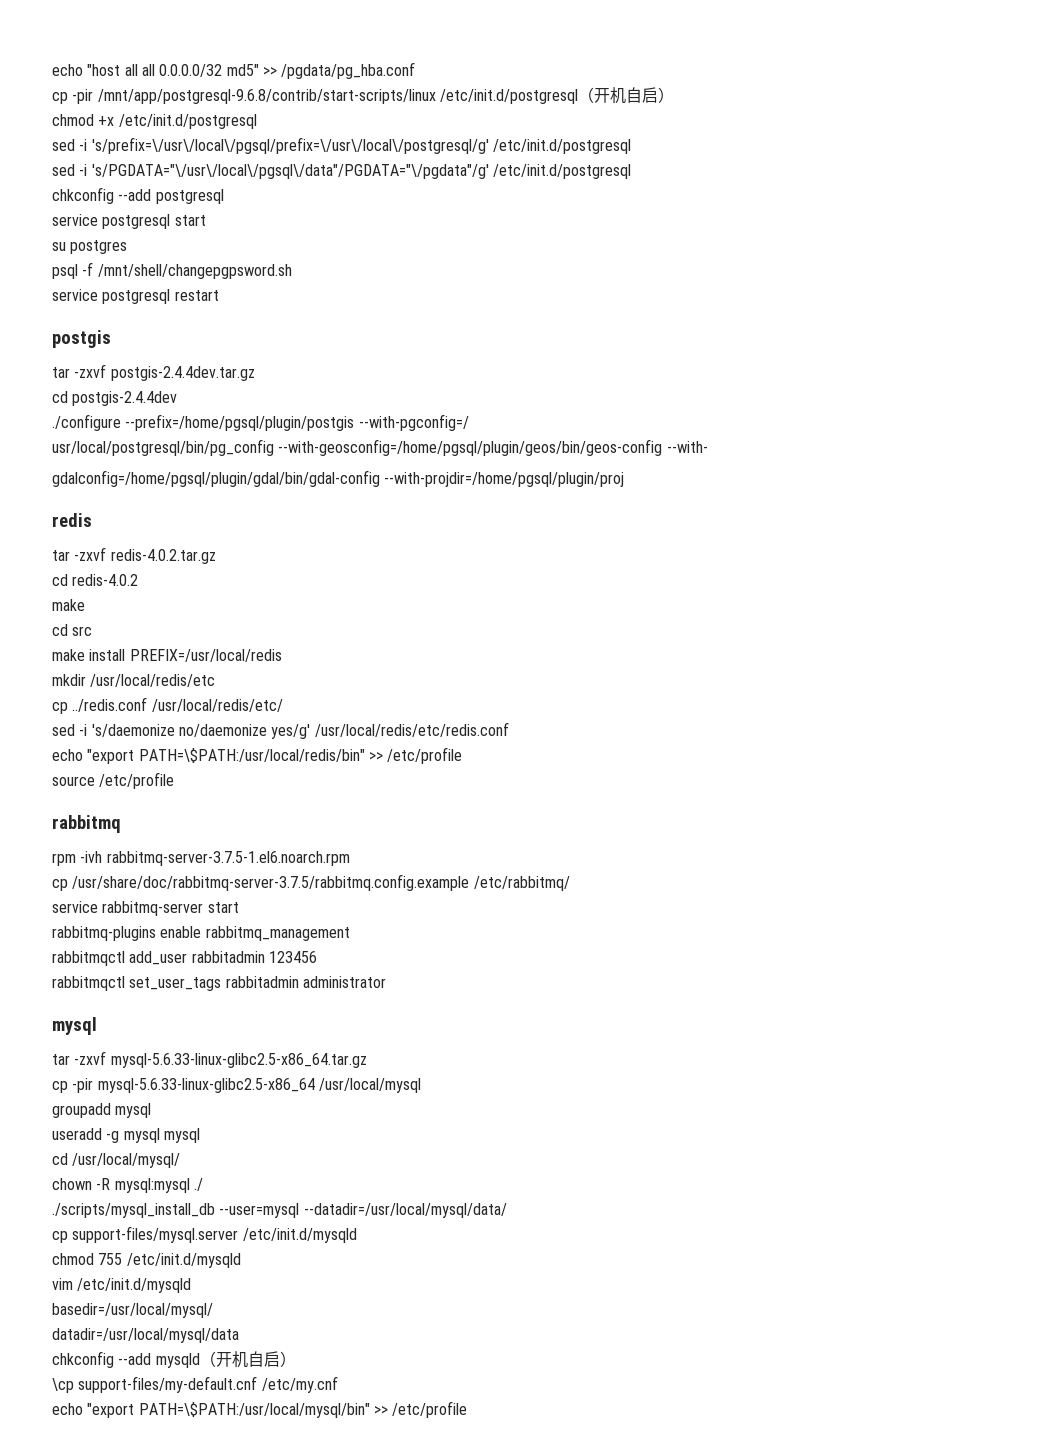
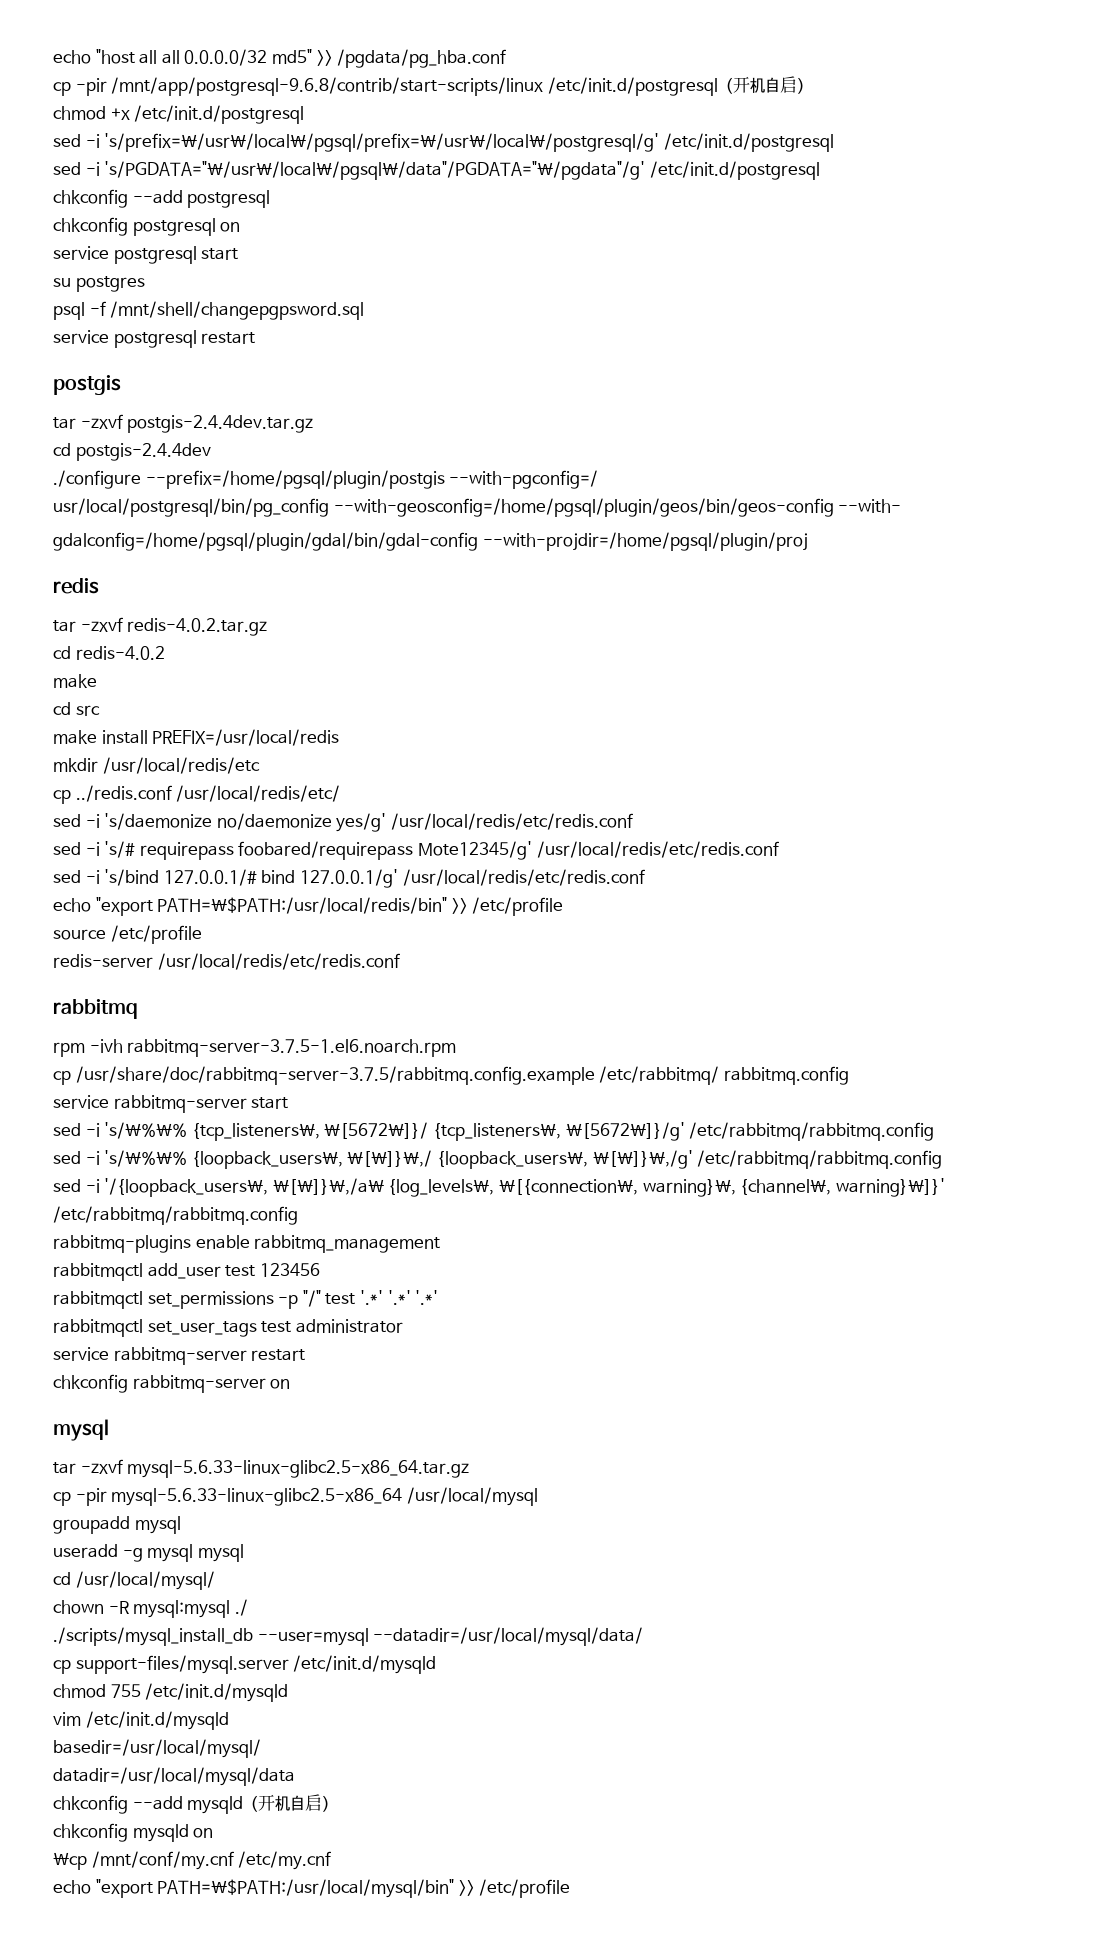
(224, 196) none -> [53,217,241,236] // chkconfig postgresql on
[97,264,292,279] /mnt/shell/changepgpsword.sh -> [110,301,365,320] /mnt/shell/changepgpsword.sql
(509, 729) none -> [53,841,779,860] [53,869,645,888] // sed -i 's/# requirepass foobared/requirepass Mote12345/g' /usr/local/redis/etc/redis.conf // sed -i 's/bind 127.0.0.1/# bind 127.0.0.1/g' /usr/local/redis/etc/redis.conf
(175, 780) none -> [53,953,400,970] // redis-server /usr/local/redis/etc/redis.conf
(570, 883) none -> [723,1066,849,1085] rabbitmq.config
(239, 907) none -> [53,1122,935,1141] [53,1150,943,1169] [53,1178,945,1197] [53,1206,298,1225] // sed -i 's/\%\% {tcp_listeners\, \[5672\]}/ {tcp_listeners\, \[5672\]}/g' /etc/rabbitmq/rabbitmq.config // sed -i 's/\%\% {loopback_users\, \[\]}\,/ {loopback_users\, \[\]}\,/g' /etc/rabbitmq/rabbitmq.config // sed -i '/{loopback_users\, \[\]}\,/a\ {log_levels\, \[{connection\, warning}\, {channel\, warning}\]}' /etc/rabbitmq/rabbitmq.config
[191,951,265,963] rabbitadmin -> [225,1265,256,1277] test
(317, 957) none -> [53,1290,439,1309] // rabbitmqctl set_permissions -p "/" test '.*' '.*' '.*'
[225,976,299,988] rabbitadmin -> [261,1321,292,1333] test
(386, 982) none -> [53,1347,306,1365] [53,1374,291,1393] // service rabbitmq-server restart // chkconfig rabbitmq-server on
(296, 1359) none -> [53,1823,214,1842] // chkconfig mysqld on
[78,1376,258,1393] support-files/my-default.cnf -> [91,1851,234,1870] /mnt/conf/my.cnf

